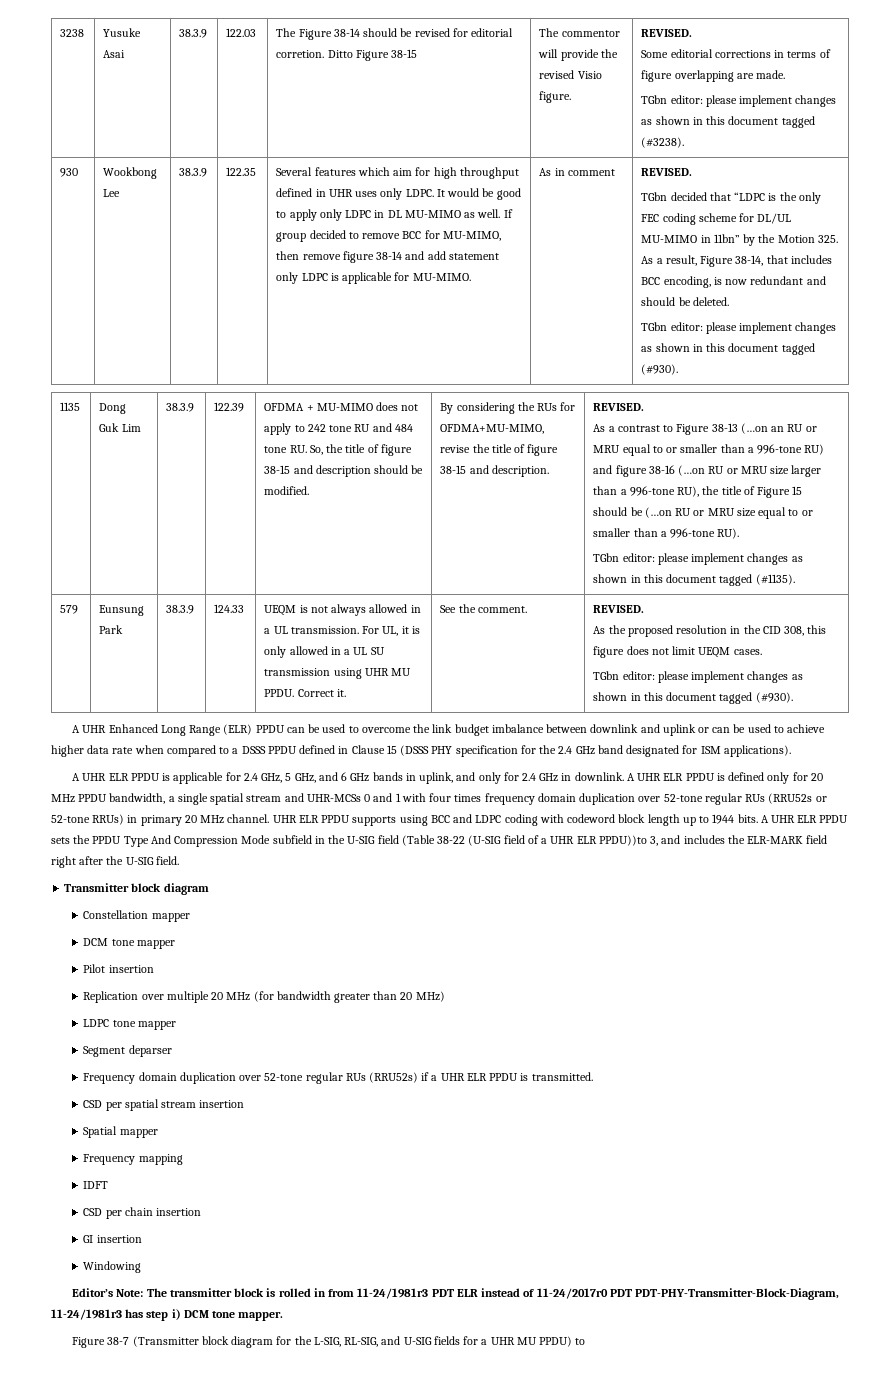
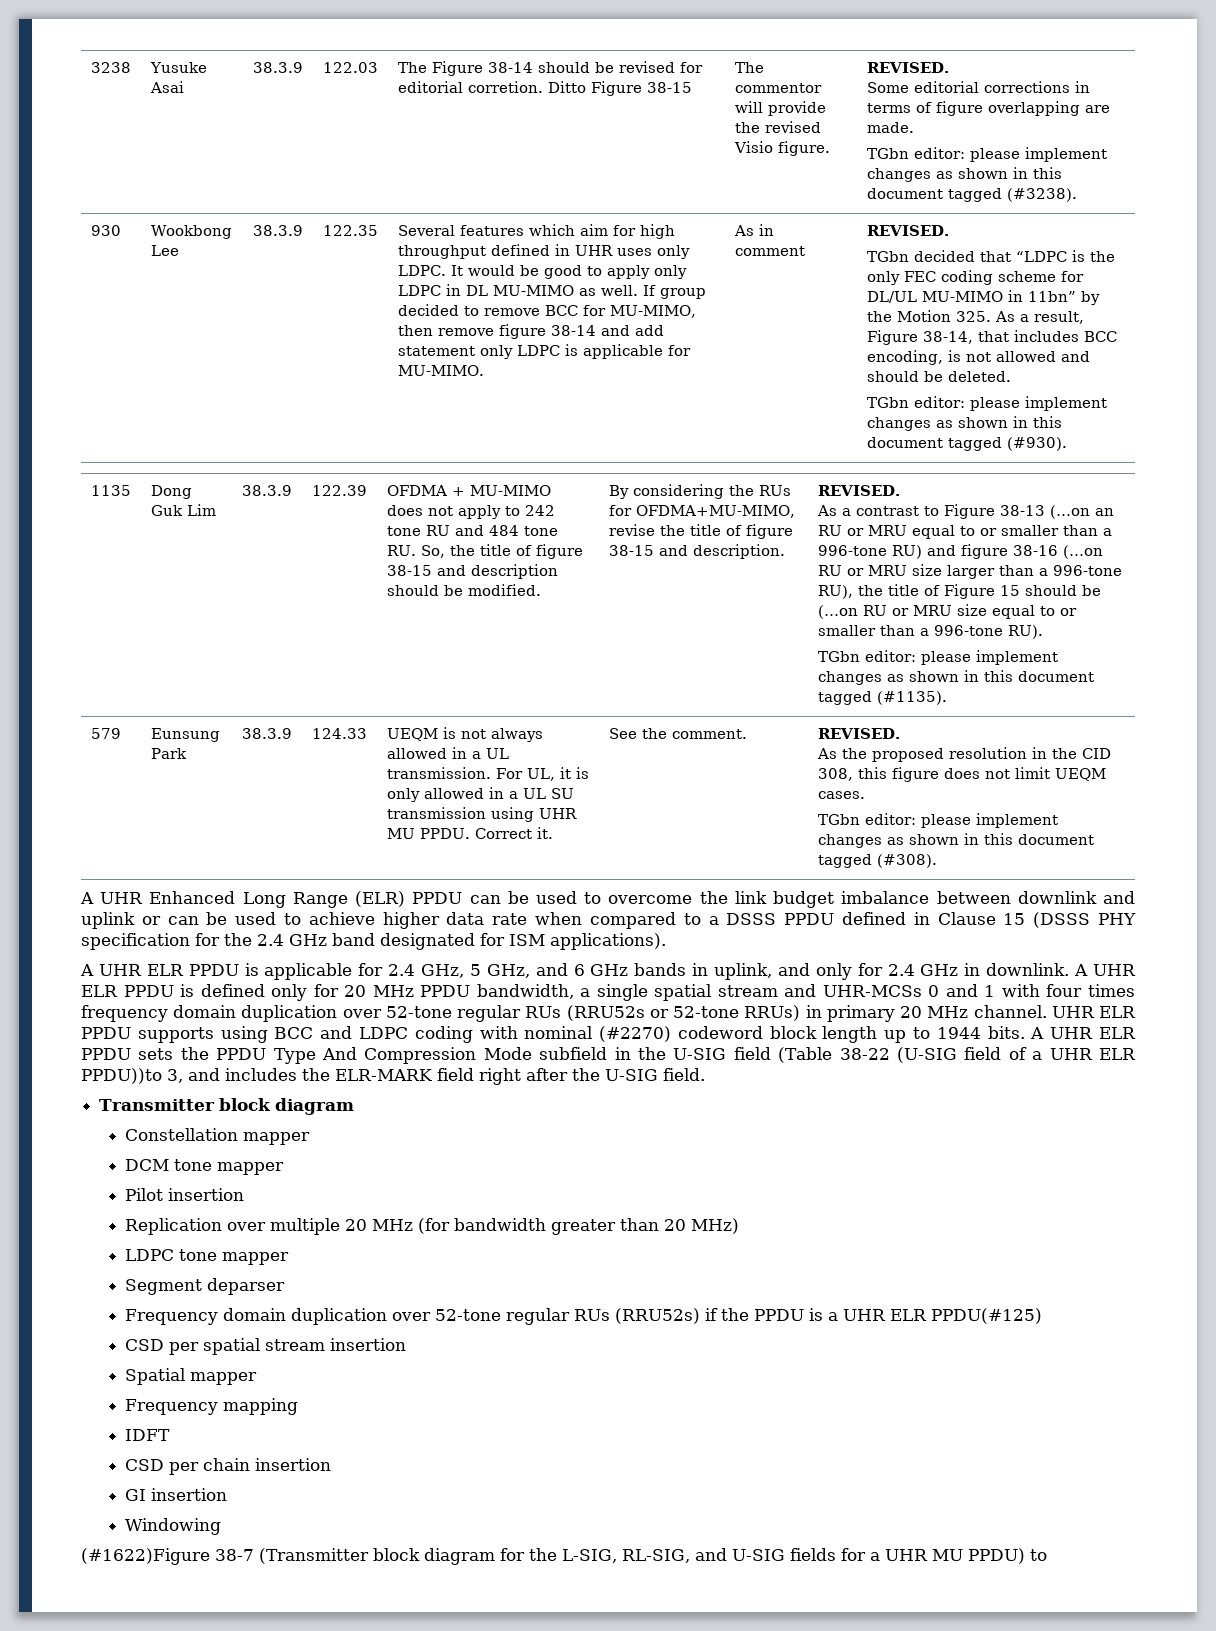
[725,276,804,285] now redundant -> [965,351,1056,362] not allowed
[755,692,793,703] (#930). -> [876,854,937,868] (#308).
(564, 818) none -> [524,1026,672,1042] nominal (#2270)
[431,1072,593,1081] a UHR ELR PPDU is transmitted. -> [720,1308,1042,1324] the PPDU is a UHR ELR PPDU(#125)
[72,1288,840,1300] [51,1309,284,1321] [72,1337,106,1348] Editor’s Note: The transmitter block is rolled in from 11-24/1981r3 PDT ELR instead of 11-24/2017r0 PDT PDT-PHY-Transmitter-Block-Diagram, 11-24/1981r3 has step i) DCM tone mapper. // Figure -> [81,1548,210,1565] (#1622)Figure

